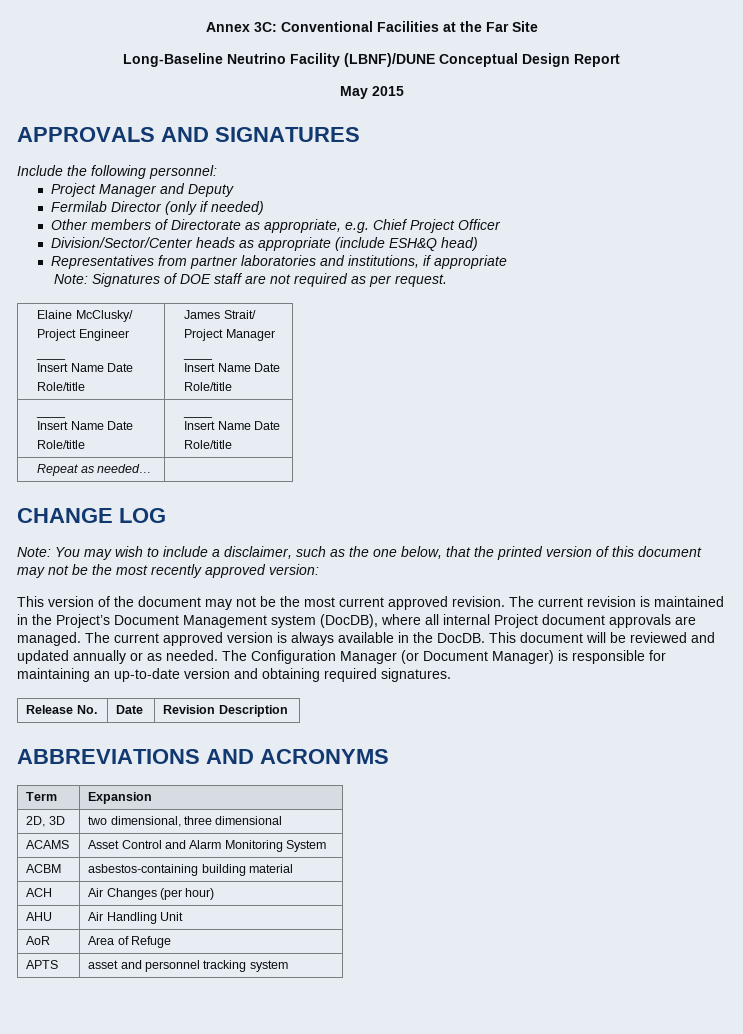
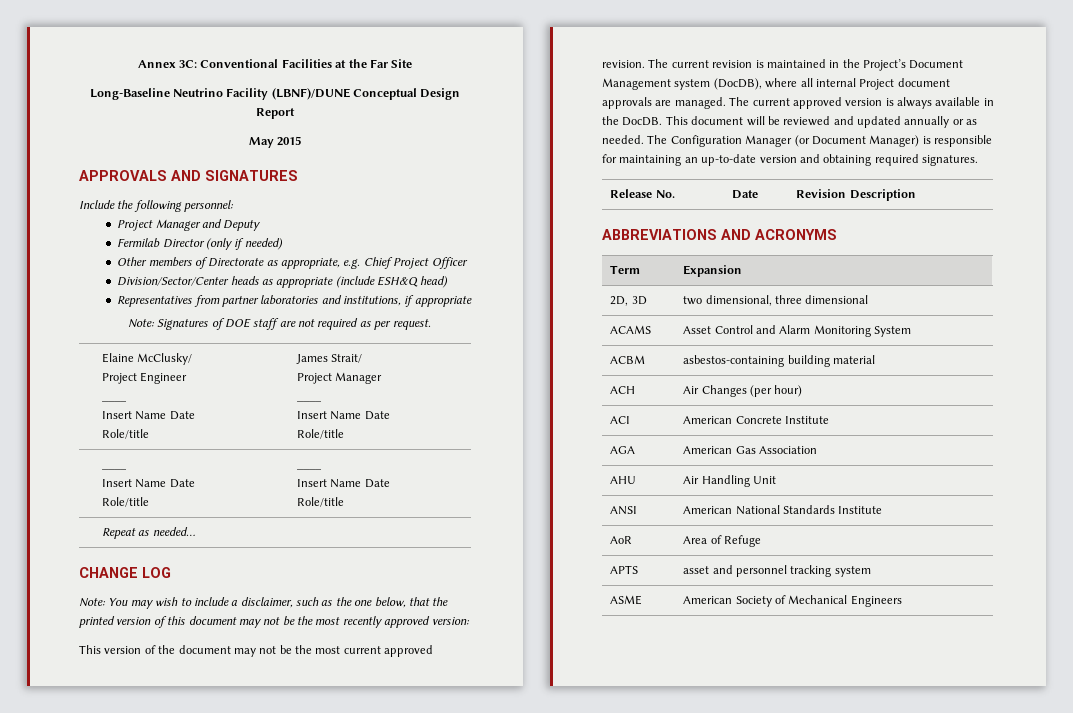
(215, 894) none -> [610,416,631,424] [683,416,829,424] [610,446,636,454] [683,446,817,454] // ACI | American Concrete Institute // AGA | American Gas Association
(184, 916) none -> [610,506,638,515] [683,505,883,515] // ANSI | American National Standards Institute
(288, 966) none -> [610,595,643,605] [683,595,902,607] // ASME | American Society of Mechanical Engineers

